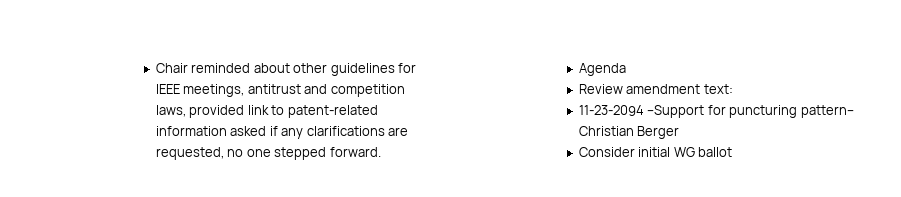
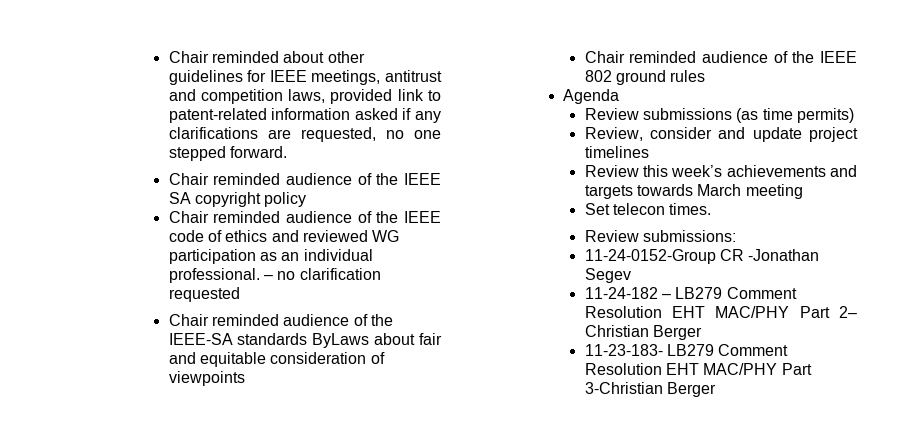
[578,63,626,76] [578,84,733,94] [578,105,854,118] [578,126,680,139] [578,147,733,157] Agenda // Review amendment text: // 11-23-2094 –Support for puncturing pattern– Christian Berger // Consider initial WG ballot -> [168,173,442,185] [168,192,307,207] [168,211,442,223] [168,230,400,242] [168,249,373,264] [168,268,381,283] [168,287,240,302] [168,314,393,326] [168,333,442,348] [168,352,385,367] [168,371,245,386] [584,51,857,63] [584,70,706,85] [563,89,620,104] [584,108,854,123] [584,127,858,142] [584,146,649,158] [584,165,857,177] [584,184,803,199] [584,203,712,215] [584,230,736,242] [584,249,820,264] [584,268,631,283] [584,287,797,299] [584,306,857,318] [584,325,702,340] [584,344,789,356] [584,363,812,375] [584,382,716,397] Chair reminded audience of the IEEE SA copyright policy // Chair reminded audience of the IEEE code of ethics and reviewed WG participation as an individual professional. – no clarification requested // Chair reminded audience of the IEEE-SA standards ByLaws about fair and equitable consideration of viewpoints // Chair reminded audience of the IEEE 802 ground rules // Agenda // Review submissions (as time permits) // Review, consider and update project timelines // Review this week’s achievements and targets towards March meeting // Set telecon times. // Review submissions: // 11-24-0152-Group CR -Jonathan Segev // 11-24-182 – LB279 Comment Resolution EHT MAC/PHY Part 2– Christian Berger // 11-23-183- LB279 Comment Resolution EHT MAC/PHY Part 3-Christian Berger

